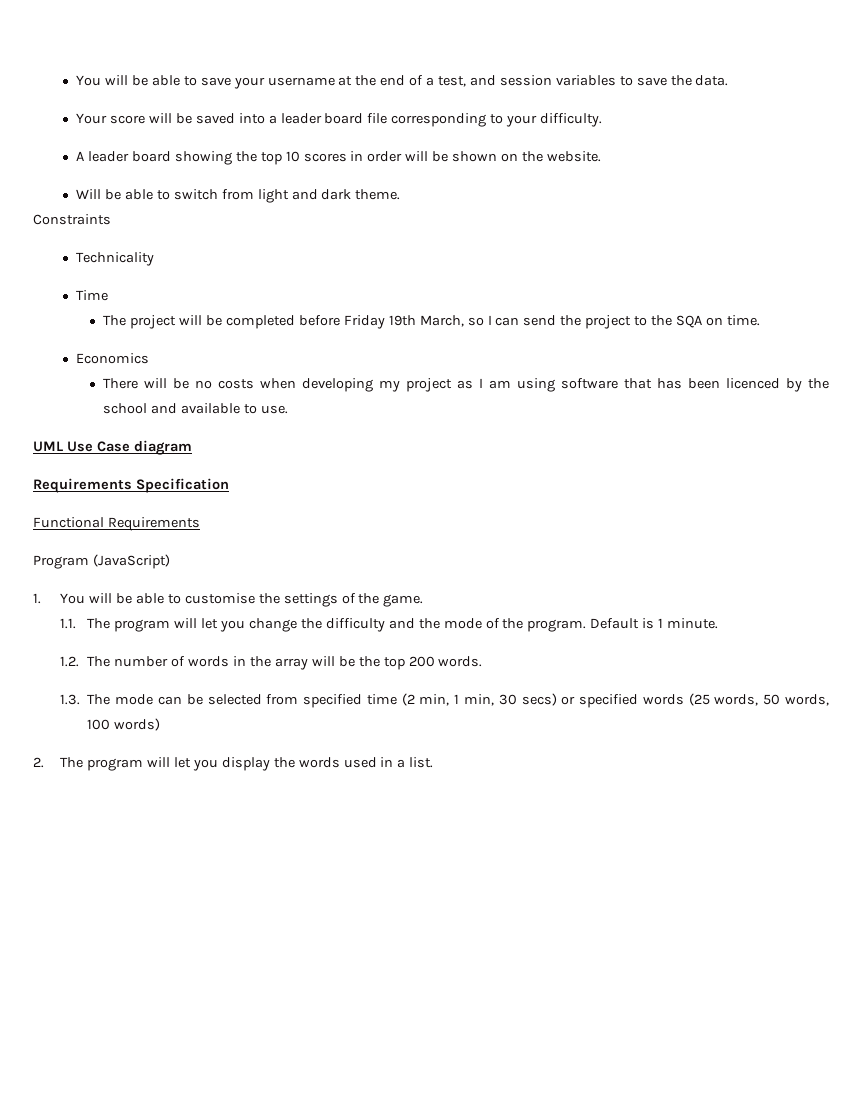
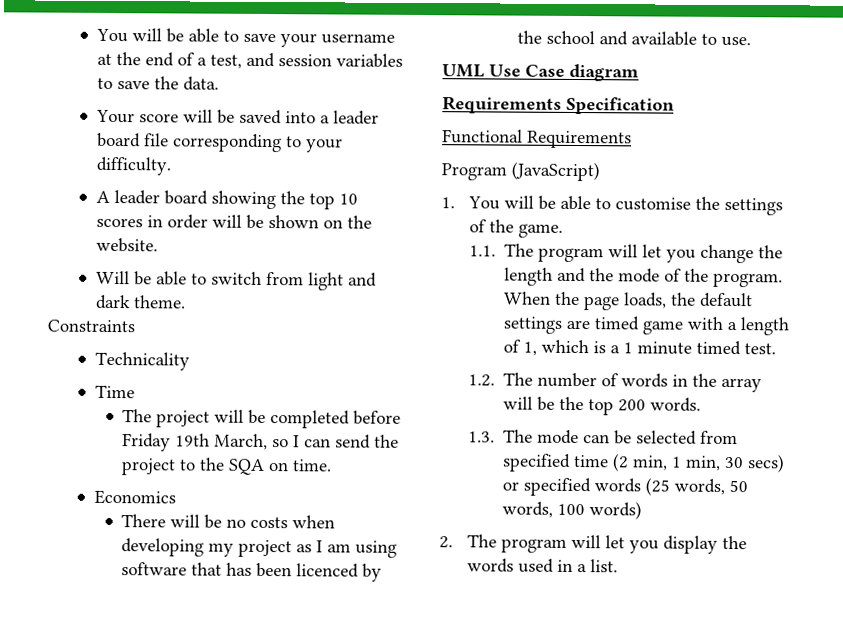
[325,618,385,632] difficulty -> [503,267,553,286] length
[590,618,718,629] Default is 1 minute. -> [503,291,753,311] [502,316,789,336] [502,339,776,356] When the page loads, the default settings are timed game with a length of 1, which is a 1 minute timed test.

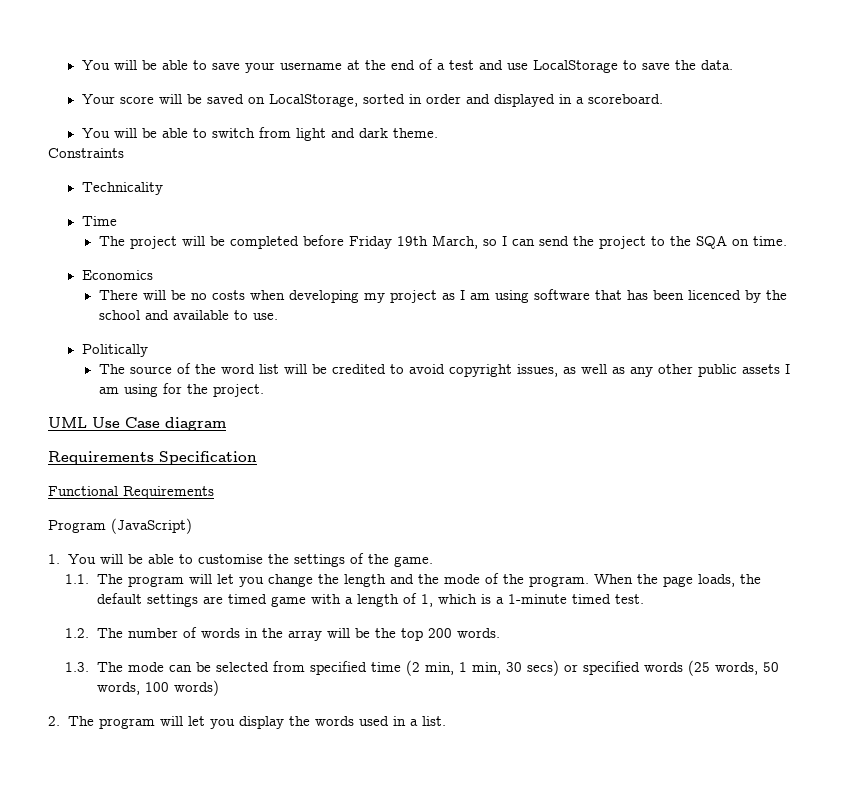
[209,52,403,69] test, and session variables -> [448,60,618,73] test and use LocalStorage
[284,110,379,125] [96,132,343,153] [95,156,171,176] [95,190,358,210] [95,214,372,229] [95,237,158,253] [95,270,130,285] into a leader board file corresponding to your difficulty. // A leader board showing the top 10 scores in order will be shown on the website. // Will -> [247,94,663,107] [81,128,137,138] on LocalStorage, sorted in order and displayed in a scoreboard. // You will
(752, 41) none -> [81,344,148,357] [98,363,790,377] [98,383,264,397] // Politically // The source of the word list will be credited to avoid copyright issues, as well as any other public assets I am using for the project.
[622,341,692,355] 1 minute -> [507,594,567,604] 1-minute

